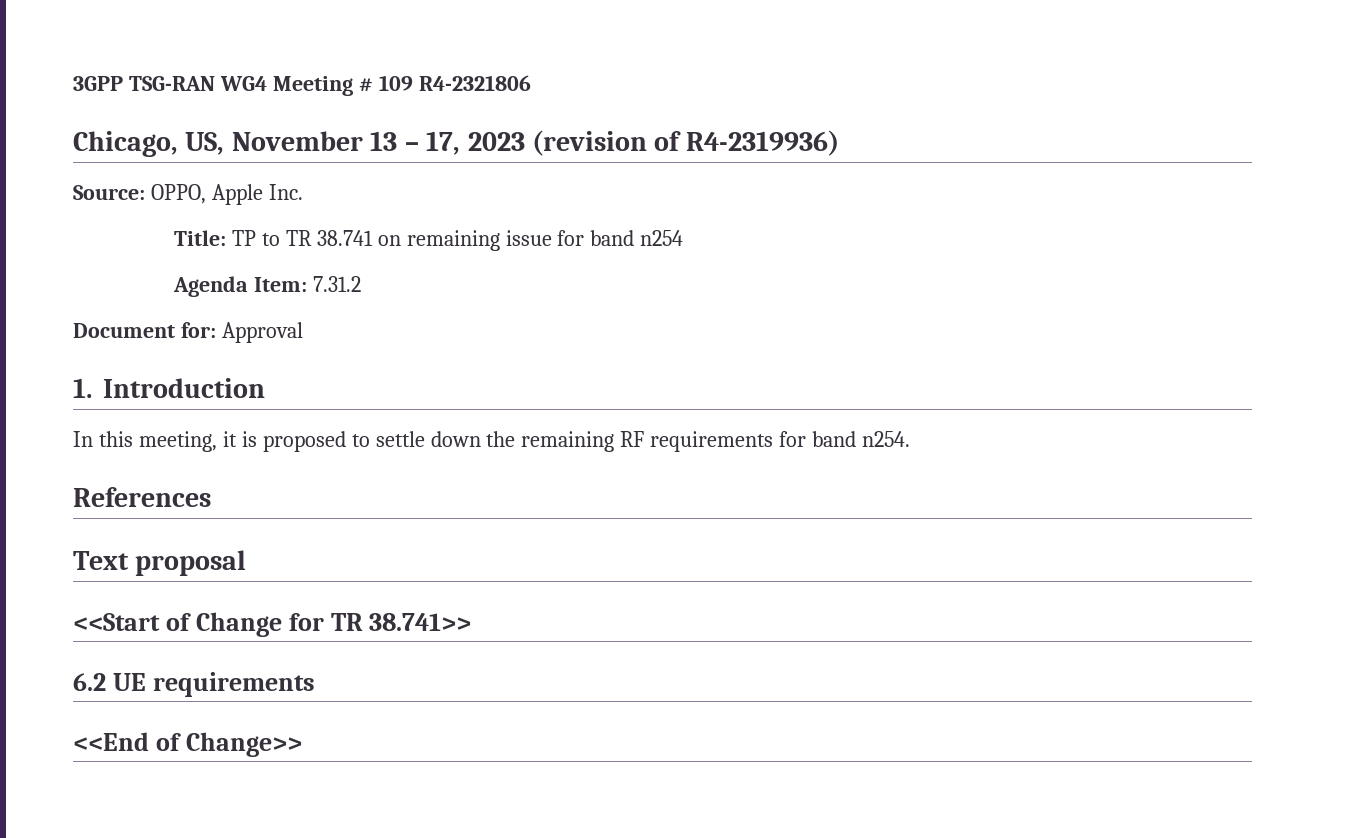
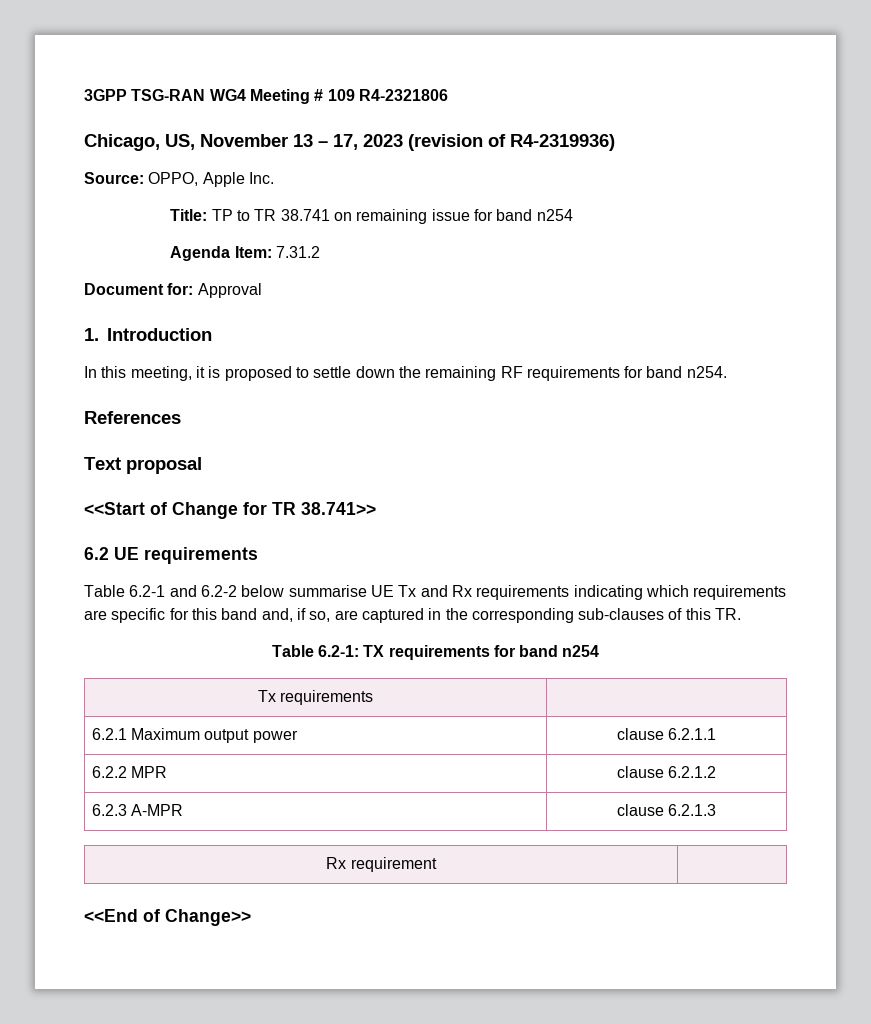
(315, 684) none -> [84,585,787,600] [84,608,742,623] [271,645,600,660] [257,690,374,705] [91,728,298,743] [616,728,717,740] [91,766,167,778] [616,766,717,778] [91,804,183,816] [616,804,717,816] [326,857,437,872] // Table 6.2-1 and 6.2-2 below summarise UE Tx and Rx requirements indicating which requirements are specific for this band and, if so, are captured in the corresponding sub-clauses of this TR. // Table 6.2-1: TX requirements for band n254 // Tx requirements | // 6.2.1 Maximum output power | clause 6.2.1.1 // 6.2.2 MPR | clause 6.2.1.2 // 6.2.3 A-MPR | clause 6.2.1.3 // Rx requirement |

